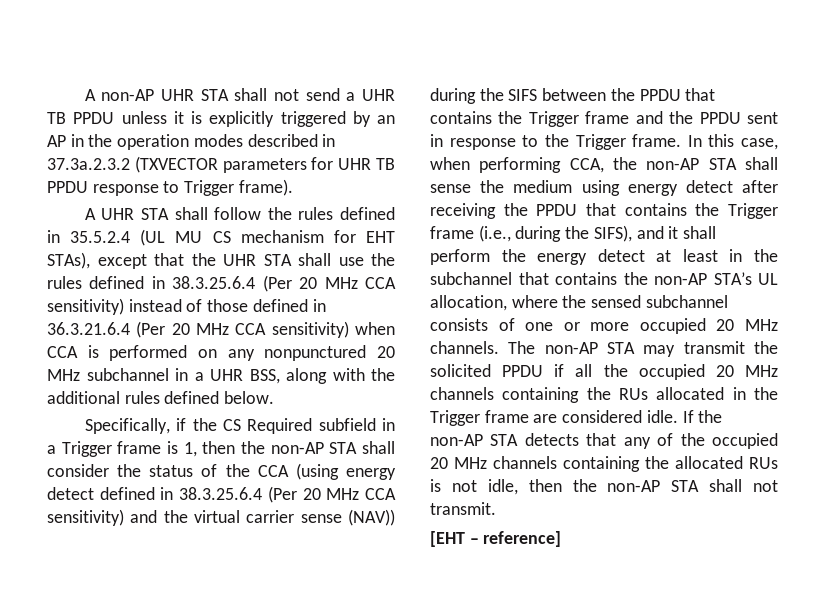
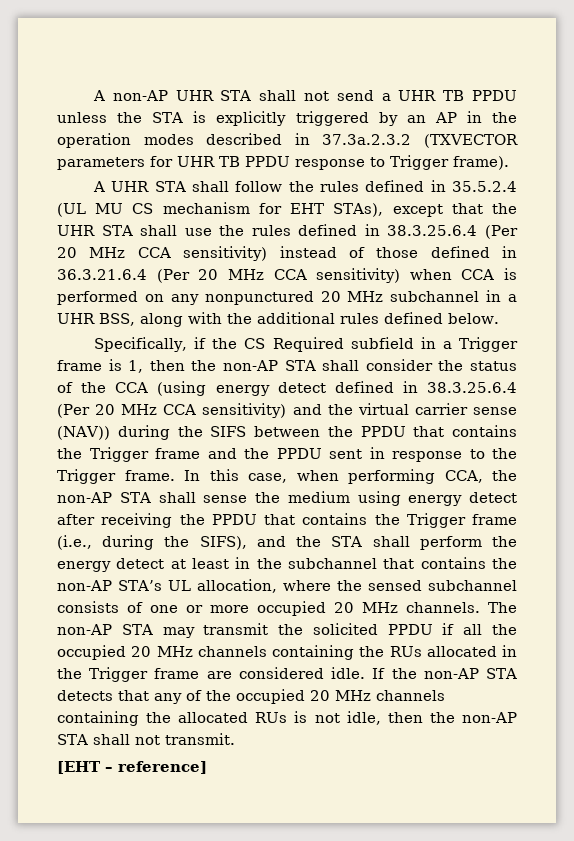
[173,111,184,124] it -> [117,112,184,123] the STA
[668,226,679,239] it -> [296,536,363,547] the STA

